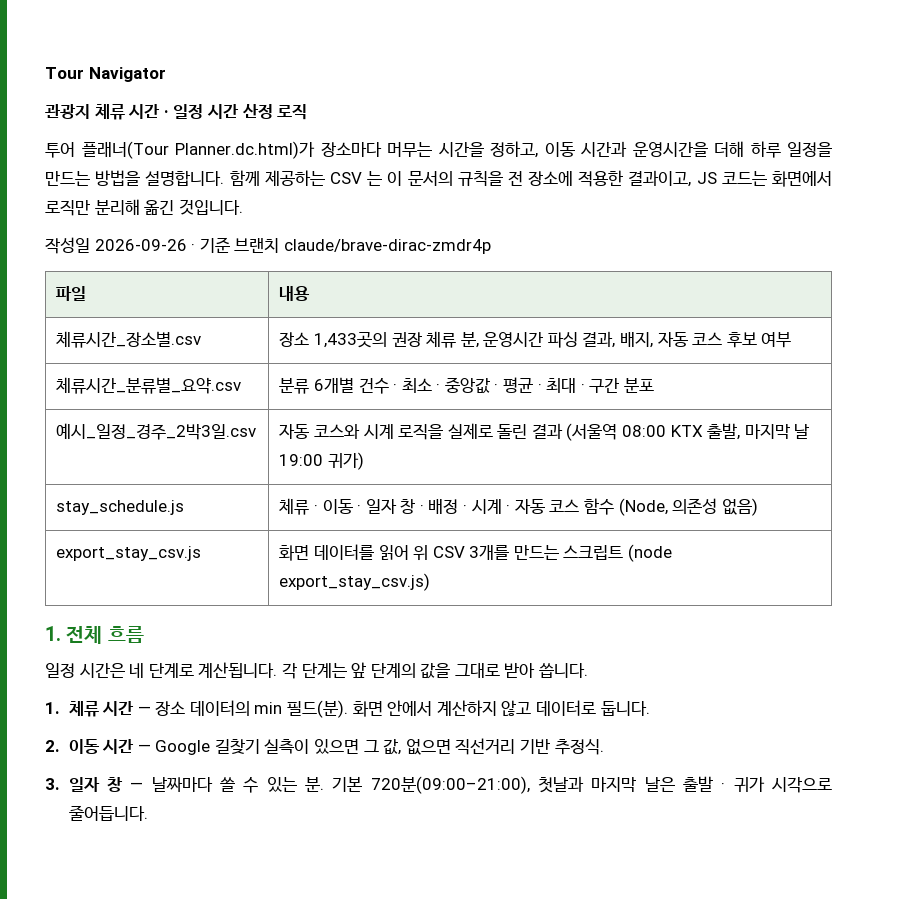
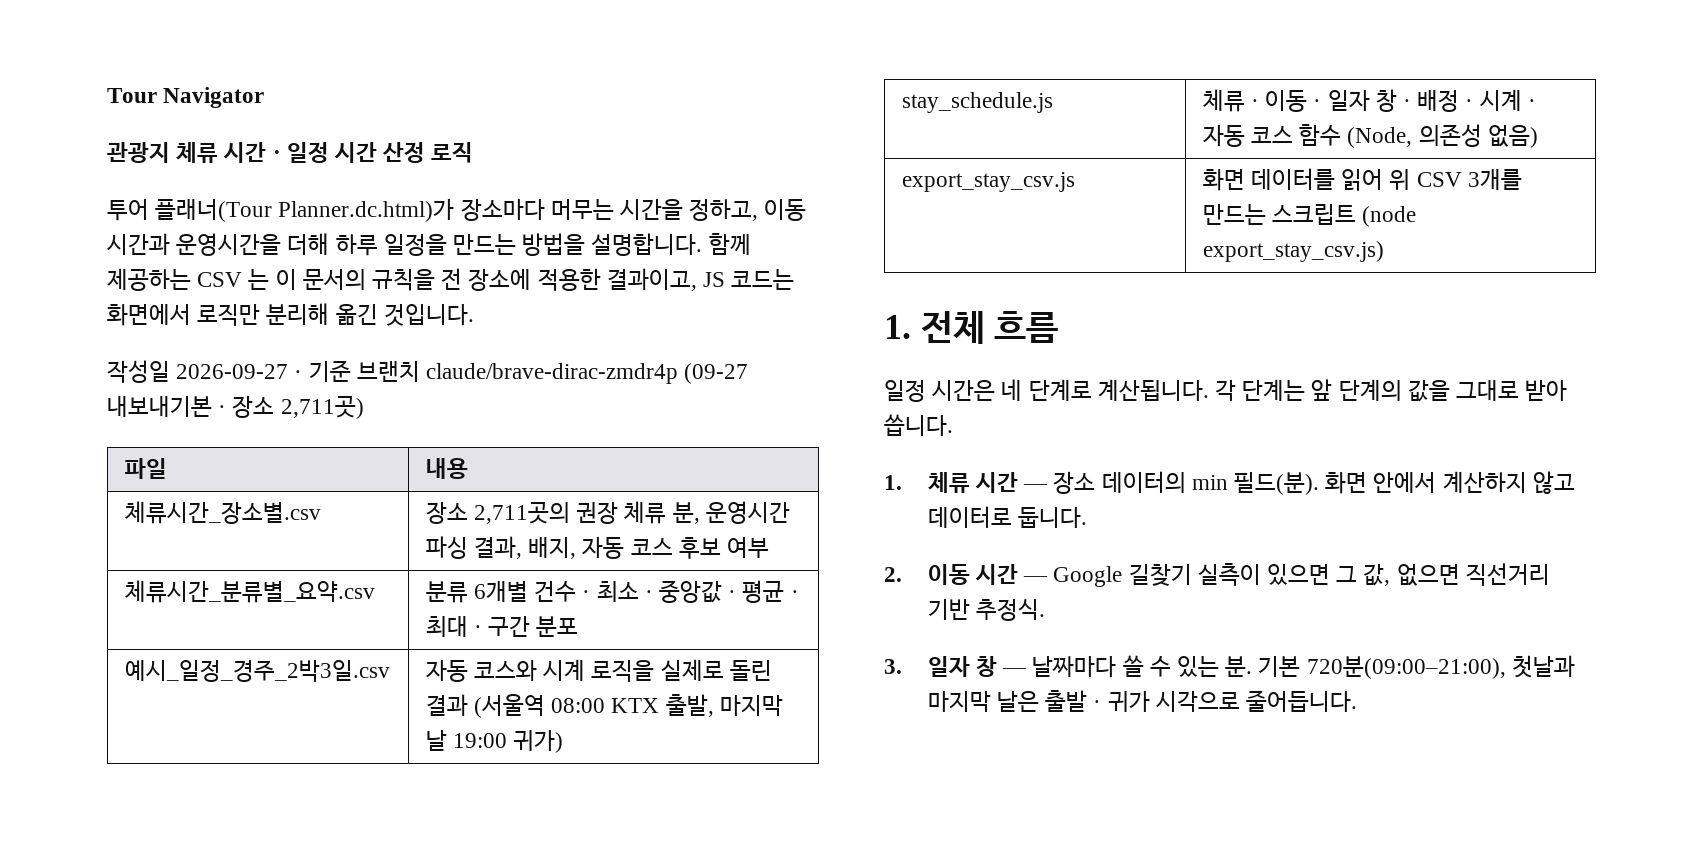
[94,239,187,251] 2026-09-26 -> [176,364,289,379] 2026-09-27
(491, 246) none -> [684,363,749,384] [107,395,364,419] (09-27 내보내기본 · 장소 2,711곳)
[313,332,387,348] 1,433곳의 -> [473,502,570,524] 2,711곳의

